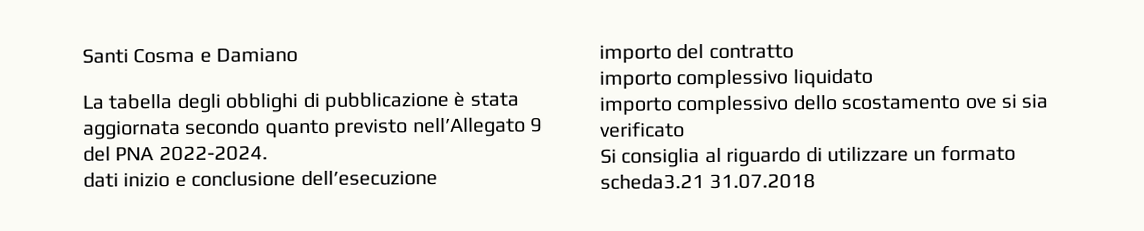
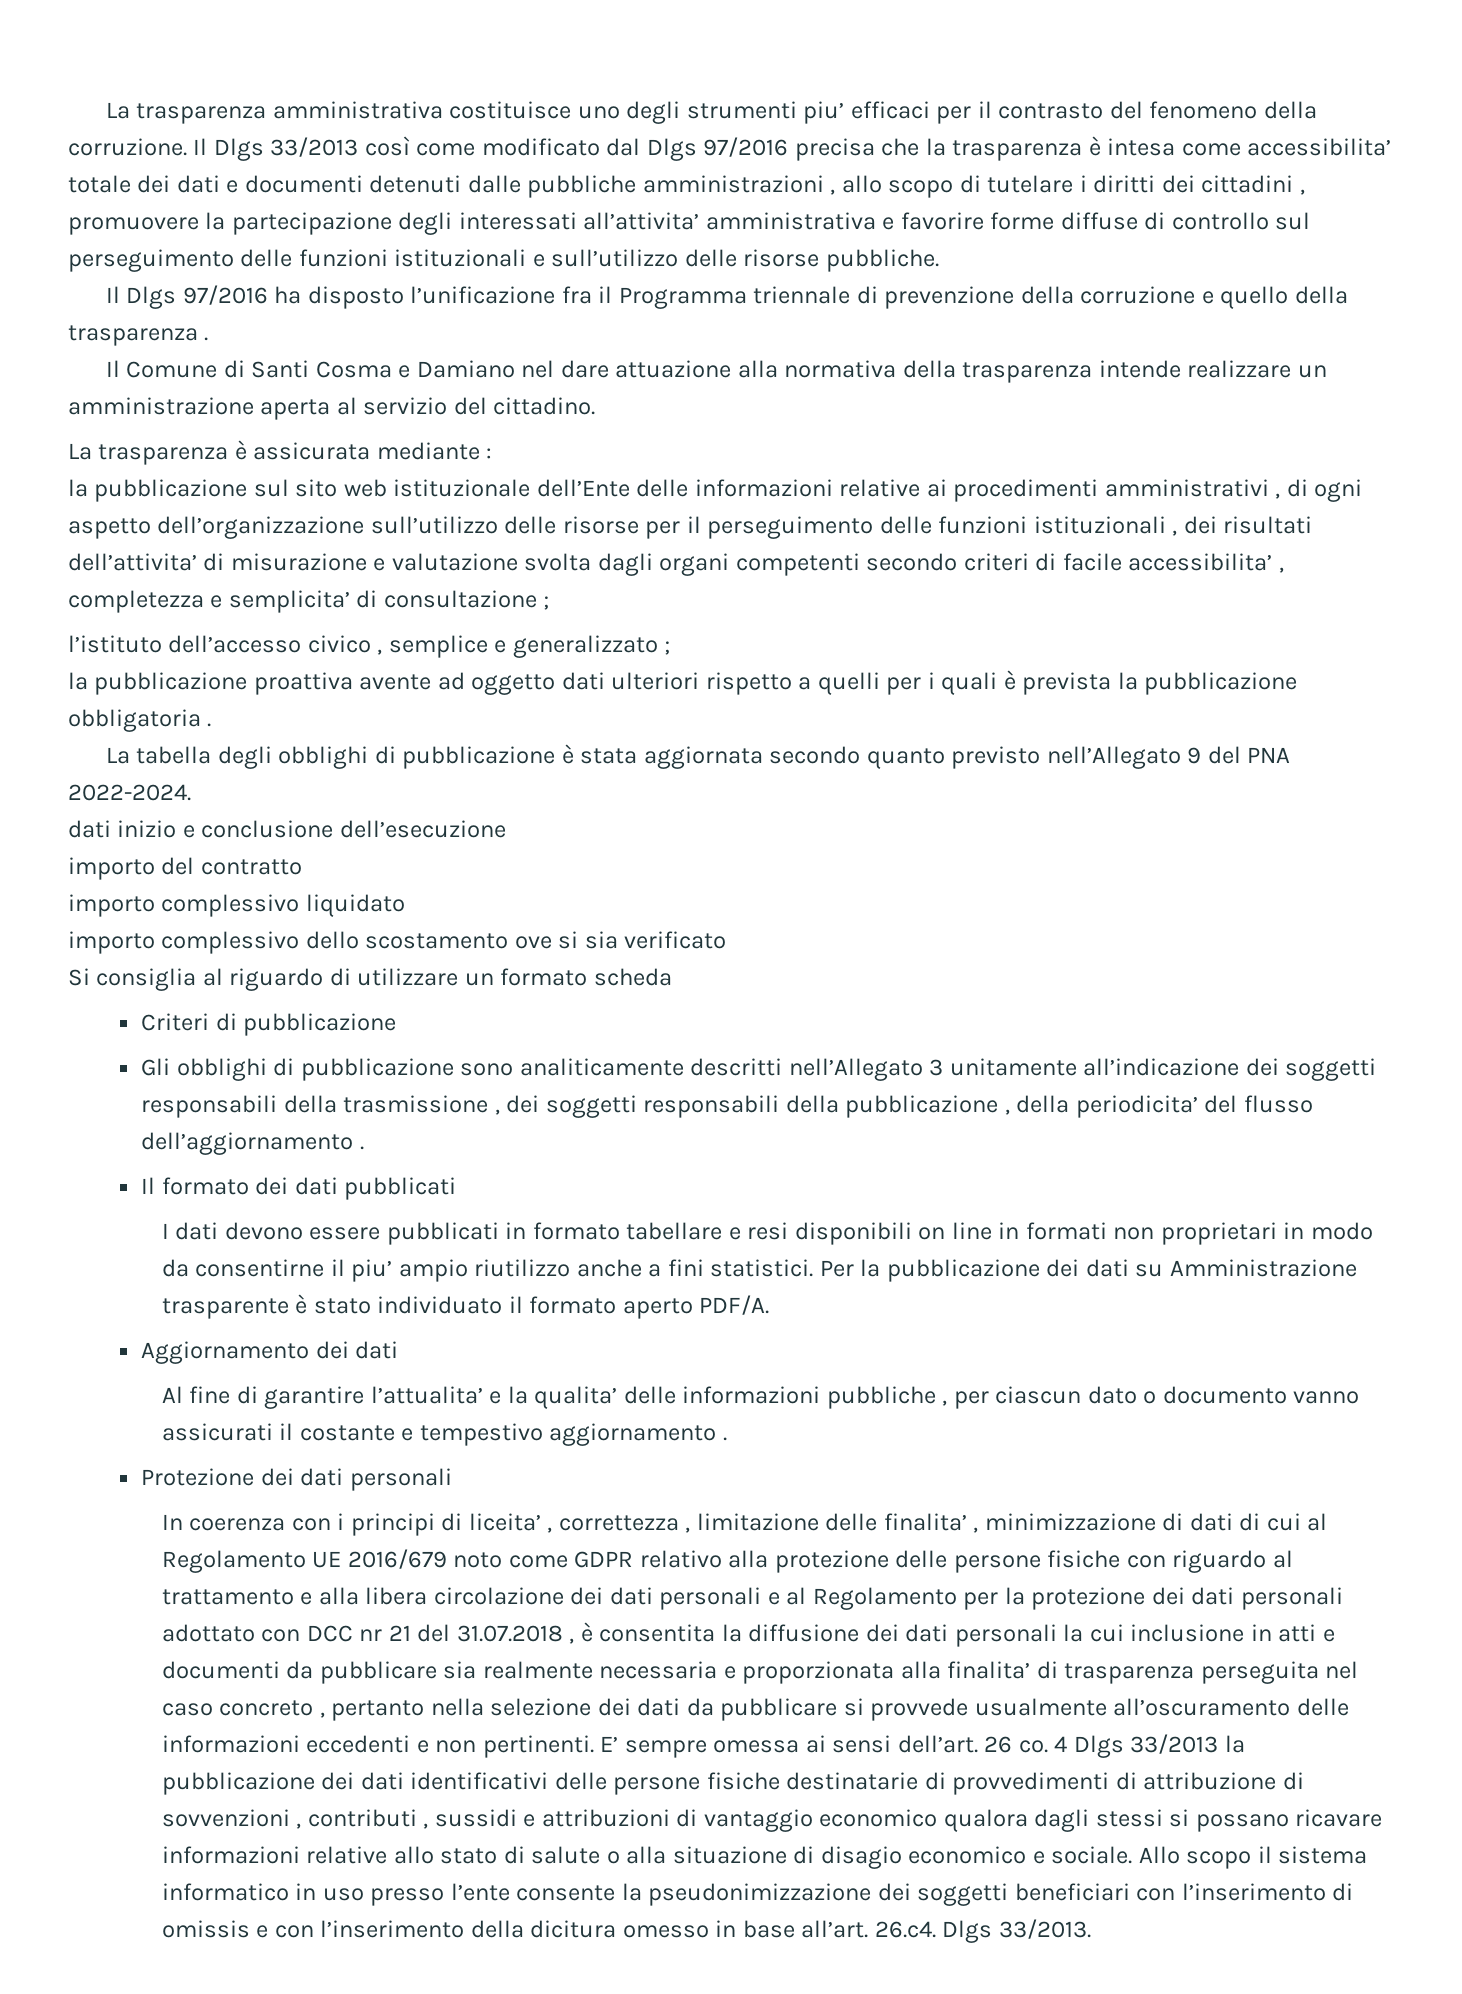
[82,47,299,64] Santi Cosma e Damiano -> [105,101,1317,124] [68,136,1392,161] [68,175,1305,198] [68,212,1311,235] [68,249,939,272] [105,285,1348,309] [68,325,209,346] [105,360,1327,383] [68,397,596,420] [68,440,493,465] [68,479,1363,502] [68,516,1313,539] [68,553,1284,576] [68,590,550,613] [68,635,671,658] [68,670,1298,695] [68,709,212,732] La trasparenza amministrativa costituisce uno degli strumenti piu’ efficaci per il contrasto del fenomeno della corruzione. Il Dlgs 33/2013 così come modificato dal Dlgs 97/2016 precisa che la trasparenza è intesa come accessibilita’ totale dei dati e documenti detenuti dalle pubbliche amministrazioni , allo scopo di tutelare i diritti dei cittadini , promuovere la partecipazione degli interessati all’attivita’ amministrativa e favorire forme diffuse di controllo sul perseguimento delle funzioni istituzionali e sull’utilizzo delle risorse pubbliche. // Il Dlgs 97/2016 ha disposto l’unificazione fra il Programma triennale di prevenzione della corruzione e quello della trasparenza . // Il Comune di Santi Cosma e Damiano nel dare attuazione alla normativa della trasparenza intende realizzare un amministrazione aperta al servizio del cittadino. // La trasparenza è assicurata mediante : // la pubblicazione sul sito web istituzionale dell’Ente delle informazioni relative ai procedimenti amministrativi , di ogni aspetto dell’organizzazione sull’utilizzo delle risorse per il perseguimento delle funzioni istituzionali , dei risultati dell’attivita’ di misurazione e valutazione svolta dagli organi competenti secondo criteri di facile accessibilita’ , completezza e semplicita’ di consultazione ; // l’istituto dell’accesso civico , semplice e generalizzato ; // la pubblicazione proattiva avente ad oggetto dati ulteriori rispetto a quelli per i quali è prevista la pubblicazione obbligatoria .
[600,173,817,190] scheda3.21 31.07.2018 -> [593,968,672,986] [141,1013,397,1036] [141,1058,1377,1081] [141,1095,1313,1118] [141,1132,364,1155] [141,1177,457,1200] [161,1222,1373,1245] [161,1259,1357,1282] [161,1294,770,1319] [141,1341,399,1364] [161,1386,1360,1409] [161,1423,727,1446] [141,1468,452,1491] [161,1513,1328,1536] [161,1549,1293,1573] [161,1587,1343,1610] [161,1622,1335,1647] [161,1661,1359,1684] [161,1698,1349,1721] [161,1734,1245,1758] [161,1772,1304,1795] [161,1809,1383,1832] [161,1846,1368,1869] [161,1883,1354,1906] [161,1919,1091,1943] scheda // Criteri di pubblicazione // Gli obblighi di pubblicazione sono analiticamente descritti nell’Allegato 3 unitamente all’indicazione dei soggetti responsabili della trasmissione , dei soggetti responsabili della pubblicazione , della periodicita’ del flusso dell’aggiornamento . // Il formato dei dati pubblicati // I dati devono essere pubblicati in formato tabellare e resi disponibili on line in formati non proprietari in modo da consentirne il piu’ ampio riutilizzo anche a fini statistici. Per la pubblicazione dei dati su Amministrazione trasparente è stato individuato il formato aperto PDF/A. // Aggiornamento dei dati // Al fine di garantire l’attualita’ e la qualita’ delle informazioni pubbliche , per ciascun dato o documento vanno assicurati il costante e tempestivo aggiornamento . // Protezione dei dati personali // In coerenza con i principi di liceita’ , correttezza , limitazione delle finalita’ , minimizzazione di dati di cui al Regolamento UE 2016/679 noto come GDPR relativo alla protezione delle persone fisiche con riguardo al trattamento e alla libera circolazione dei dati personali e al Regolamento per la protezione dei dati personali adottato con DCC nr 21 del 31.07.2018 , è consentita la diffusione dei dati personali la cui inclusione in atti e documenti da pubblicare sia realmente necessaria e proporzionata alla finalita’ di trasparenza perseguita nel caso concreto , pertanto nella selezione dei dati da pubblicare si provvede usualmente all’oscuramento delle informazioni eccedenti e non pertinenti. E’ sempre omessa ai sensi dell’art. 26 co. 4 Dlgs 33/2013 la pubblicazione dei dati identificativi delle persone fisiche destinatarie di provvedimenti di attribuzione di sovvenzioni , contributi , sussidi e attribuzioni di vantaggio economico qualora dagli stessi si possano ricavare informazioni relative allo stato di salute o alla situazione di disagio economico e sociale. Allo scopo il sistema informatico in uso presso l’ente consente la pseudonimizzazione dei soggetti beneficiari con l’inserimento di omissis e con l’inserimento della dicitura omesso in base all’art. 26.c4. Dlgs 33/2013.

